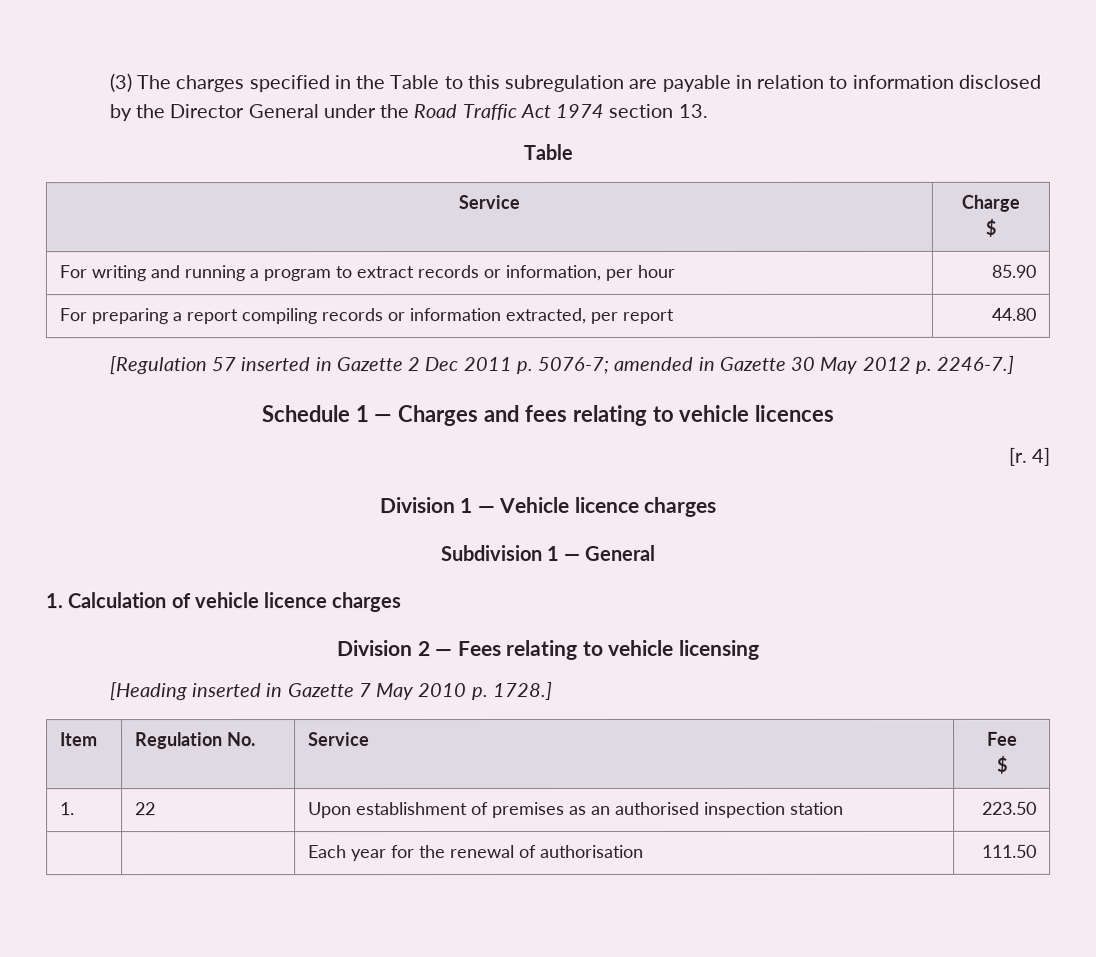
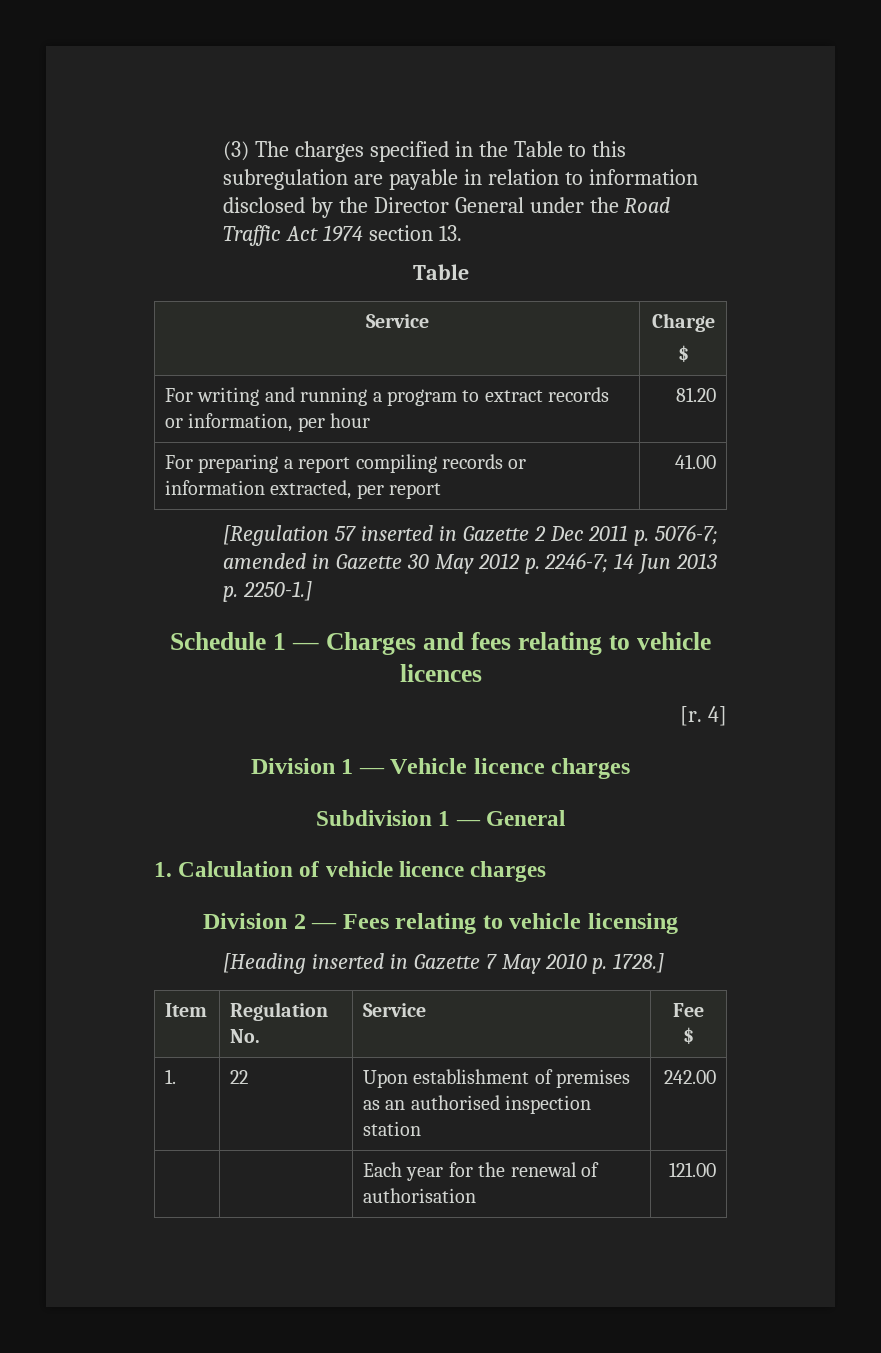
[991,264,1037,278] 85.90 -> [675,387,716,402] 81.20
[991,307,1037,321] 44.80 -> [674,454,716,469] 41.00
[936,355,1015,374] 2246-7.] -> [544,552,718,574] [222,581,312,602] 2246-7; 14 Jun 2013 p. 2250-1.]
[982,801,1038,815] 223.50 -> [663,1070,716,1084] 242.00
[982,844,1038,858] 111.50 -> [668,1162,716,1177] 121.00

